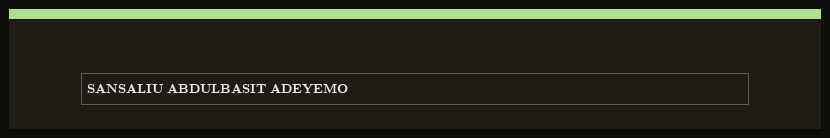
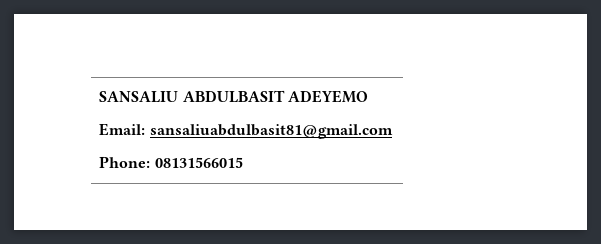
(349, 88) none -> [99,123,393,139] [99,156,243,168] // Email: sansaliuabdulbasit81@gmail.com // Phone: 08131566015

